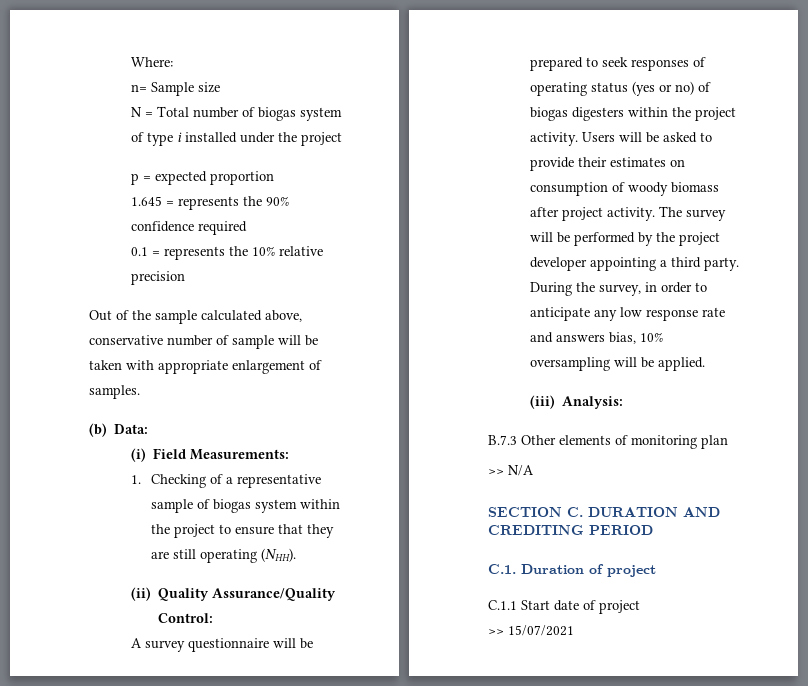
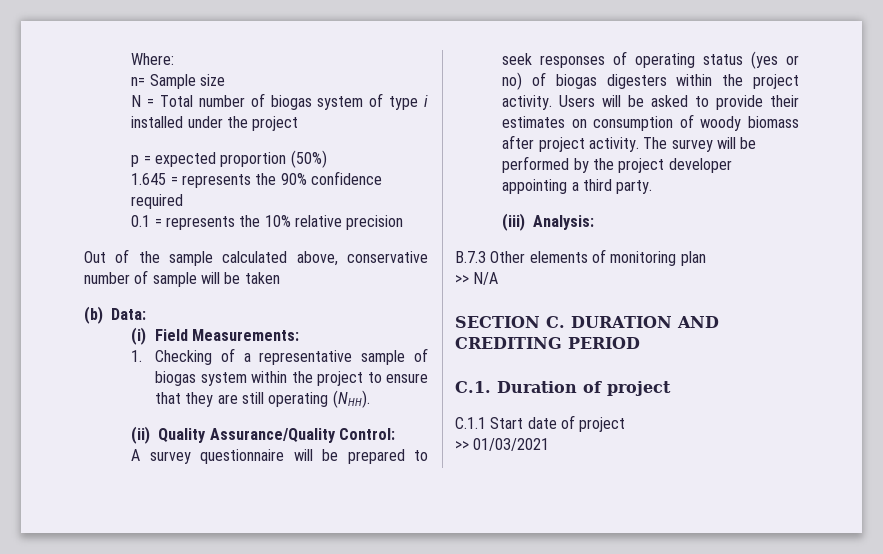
(274, 178) none -> [290,150,327,168] (50%)
[126,360,322,374] [89,385,140,399] with appropriate enlargement of samples. -> (280, 278) none
[529,282,707,296] [529,307,725,321] [529,332,663,344] [529,357,705,371] During the survey, in order to anticipate any low response rate and answers bias, 10% oversampling will be applied. -> (653, 187) none
[508,625,574,636] 15/07/2021 -> [473,438,550,451] 01/03/2021

